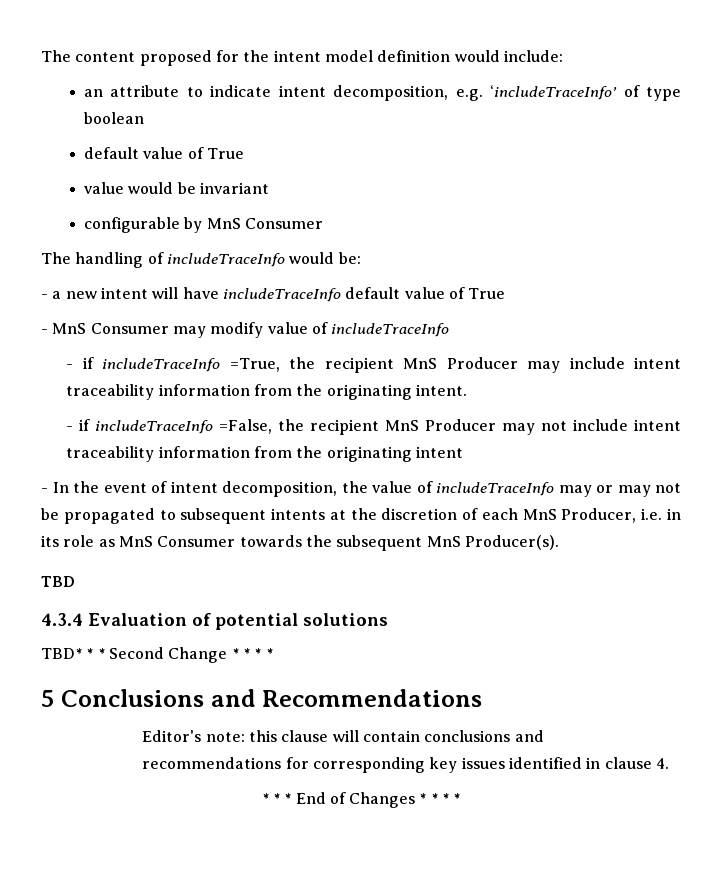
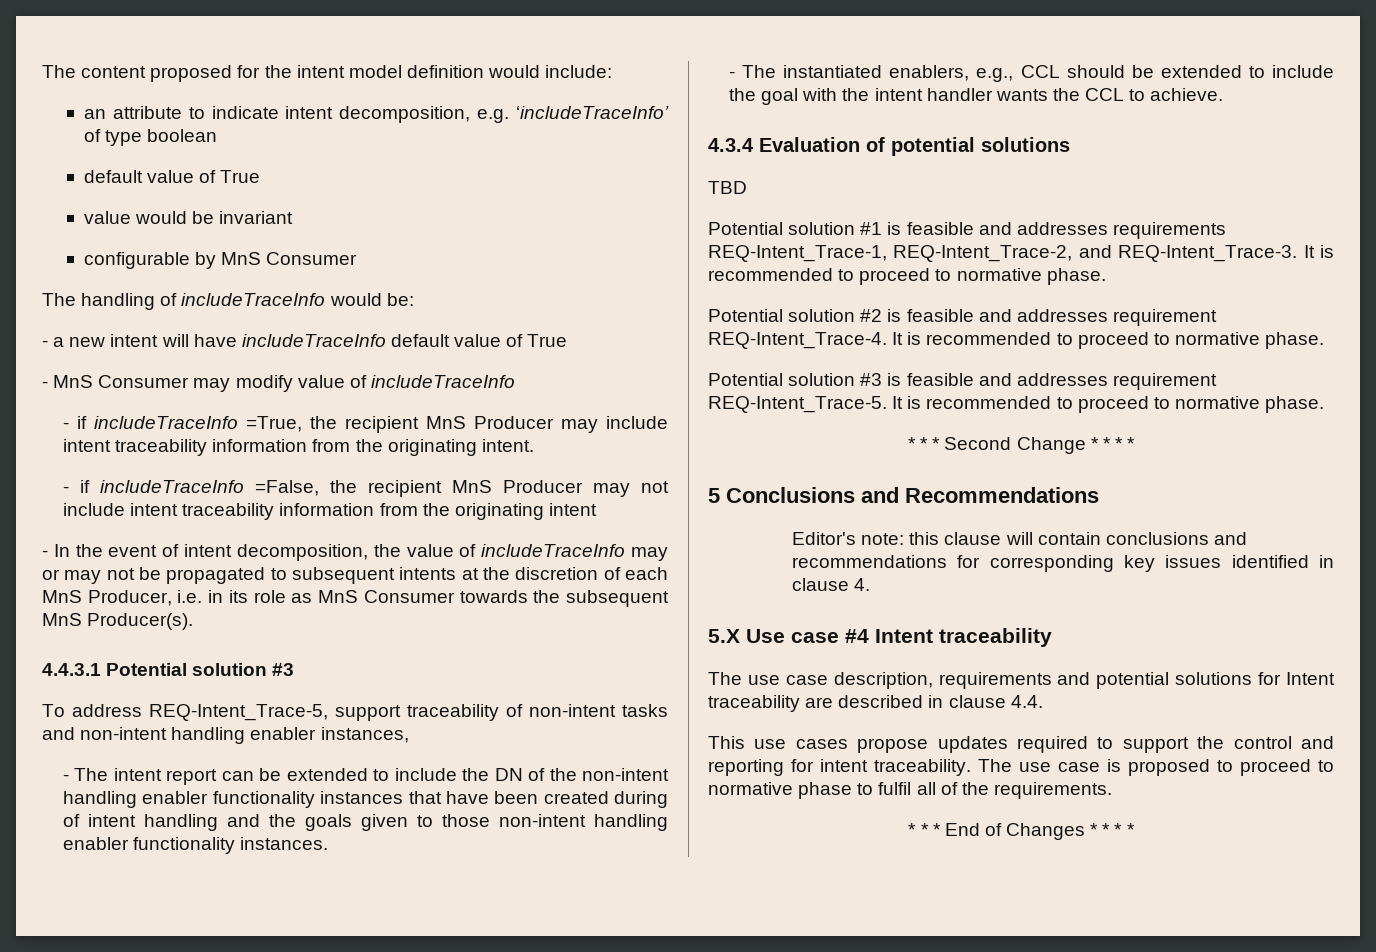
[41,576,75,587] TBD -> [42,663,295,676] [42,704,668,721] [42,727,409,744] [63,768,669,785] [63,791,668,808] [63,814,669,831] [63,837,329,854] [729,65,1334,82] [729,88,1224,105] 4.4.3.1 Potential solution #3 // To address REQ-Intent_Trace-5, support traceability of non-intent tasks and non-intent handling enabler instances, // - The intent report can be extended to include the DN of the non-intent handling enabler functionality instances that have been created during of intent handling and the goals given to those non-intent handling enabler functionality instances. // - The instantiated enablers, e.g., CCL should be extended to include the goal with the intent handler wants the CCL to achieve.
[41,648,82,659] TBD* -> [708,181,747,194] [708,222,1226,239] [708,245,1334,262] [708,268,1106,285] [708,309,1217,326] [708,332,1325,349] [708,373,1217,390] [708,396,1325,413] [907,437,916,450] TBD // Potential solution #1 is feasible and addresses requirements REQ-Intent_Trace-1, REQ-Intent_Trace-2, and REQ-Intent_Trace-3. It is recommended to proceed to normative phase. // Potential solution #2 is feasible and addresses requirement REQ-Intent_Trace-4. It is recommended to proceed to normative phase. // Potential solution #3 is feasible and addresses requirement REQ-Intent_Trace-5. It is recommended to proceed to normative phase. // *
(670, 763) none -> [708,628,1052,647] [708,672,1335,689] [708,695,1043,712] [708,736,1334,753] [708,759,1334,776] [708,782,1112,799] // 5.X Use case #4 Intent traceability // The use case description, requirements and potential solutions for Intent traceability are described in clause 4.4. // This use cases propose updates required to support the control and reporting for intent traceability. The use case is proposed to proceed to normative phase to fulfil all of the requirements.

